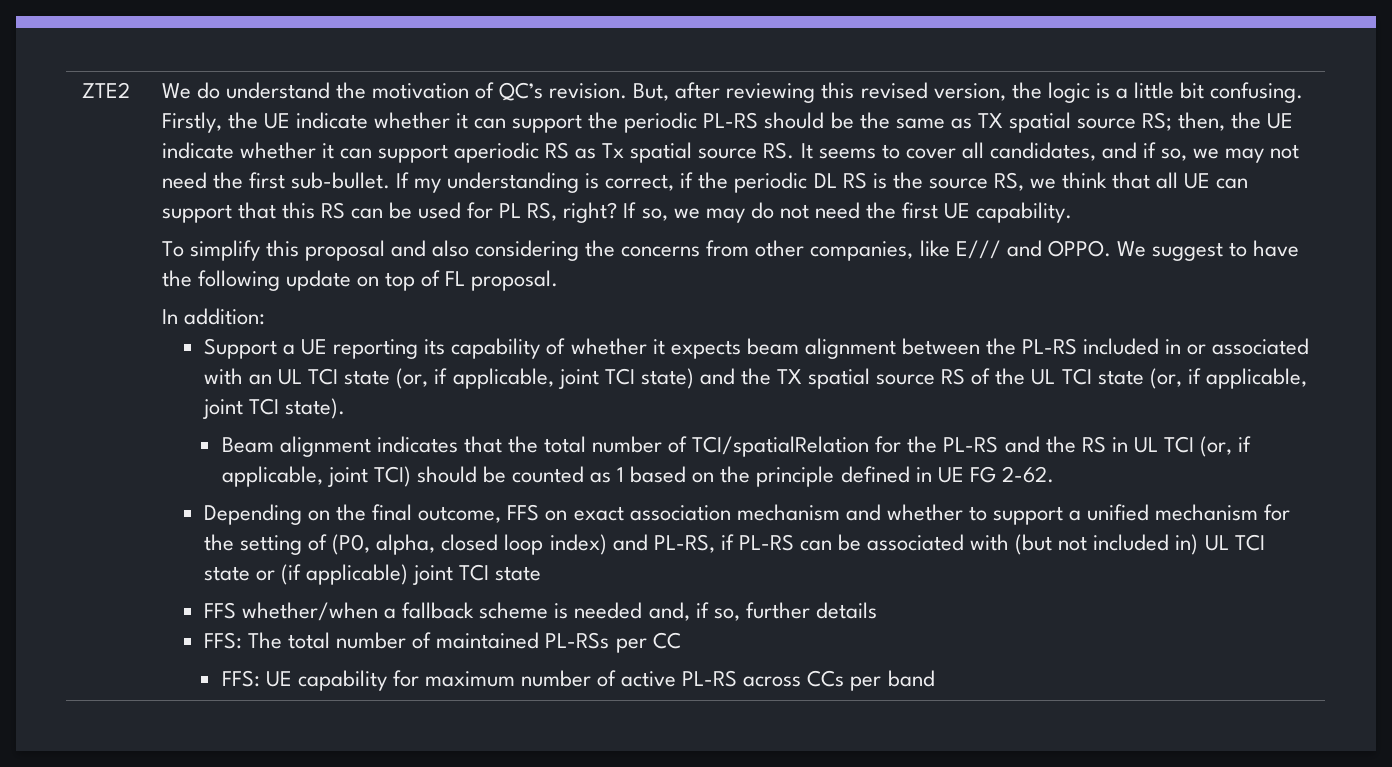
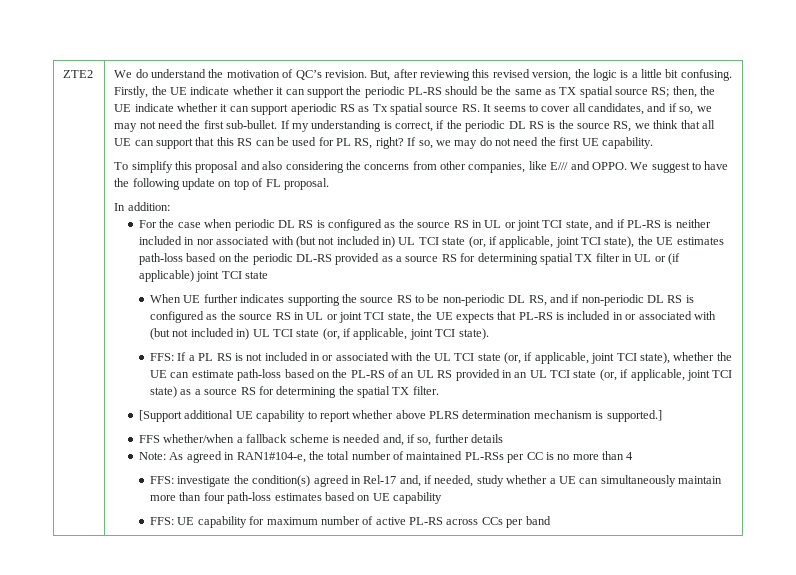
[204,338,1310,359] [204,368,244,385] Support a UE reporting its capability of whether it expects beam alignment between the PL-RS included in or associated with -> [139,219,711,231] [139,236,724,248] [139,253,681,265] [139,270,269,282] [150,294,694,306] [150,311,716,323] [150,328,489,340] [150,352,732,364] [150,369,512,381] For the case when periodic DL RS is configured as the source RS in UL or joint TCI state, and if PL-RS is neither included in nor associated with (but not included in) UL TCI state (or, if applicable, joint TCI state), the UE estimates path-loss based on the periodic DL-RS provided as a source RS for determining spatial TX filter in UL or (if applicable) joint TCI state // When UE further indicates supporting the source RS to be non-periodic DL RS, and if non-periodic DL RS is configured as the source RS in UL or joint TCI state, the UE expects that PL-RS is included in or associated with (but not included in) UL TCI state (or, if applicable, joint TCI state). // FFS: If a PL RS is not included in or associated with the UL TCI state (or, if applicable, joint TCI state), whether the UE can estimate path-loss based on the PL-RS of an UL RS provided in
[699,368,1307,389] [202,398,346,419] [221,436,1252,457] [221,466,1054,487] [204,504,1291,525] [204,534,1265,555] [204,564,542,585] and the TX spatial source RS of the UL TCI state (or, if applicable, joint TCI state). // Beam alignment indicates that the total number of TCI/spatialRelation for the PL-RS and the RS in UL TCI (or, if applicable, joint TCI) should be counted as 1 based on the principle defined in UE FG 2-62. // Depending on the final outcome, FFS on exact association mechanism and whether to support a unified mechanism for the setting of (P0, alpha, closed loop index) and PL-RS, if PL-RS can be associated with (but not included in) UL TCI state or (if applicable) joint TCI state -> [180,386,439,398] [139,410,662,422] as a source RS for determining the spatial TX filter. // [Support additional UE capability to report whether above PLRS determination mechanism is supported.]
[204,632,283,649] FFS: The -> [139,451,324,463] Note: As agreed in RAN1#104-e, the
(681, 640) none -> [545,451,634,460] [150,475,723,487] [150,492,443,504] is no more than 4 // FFS: investigate the condition(s) agreed in Rel-17 and, if needed, study whether a UE can simultaneously maintain more than four path-loss estimates based on UE capability

